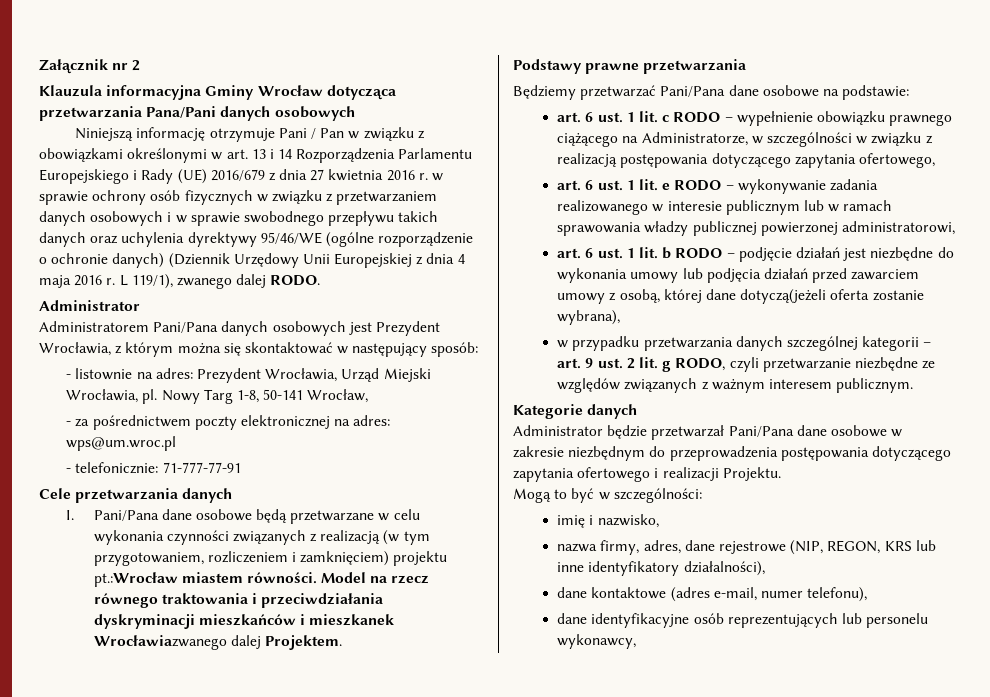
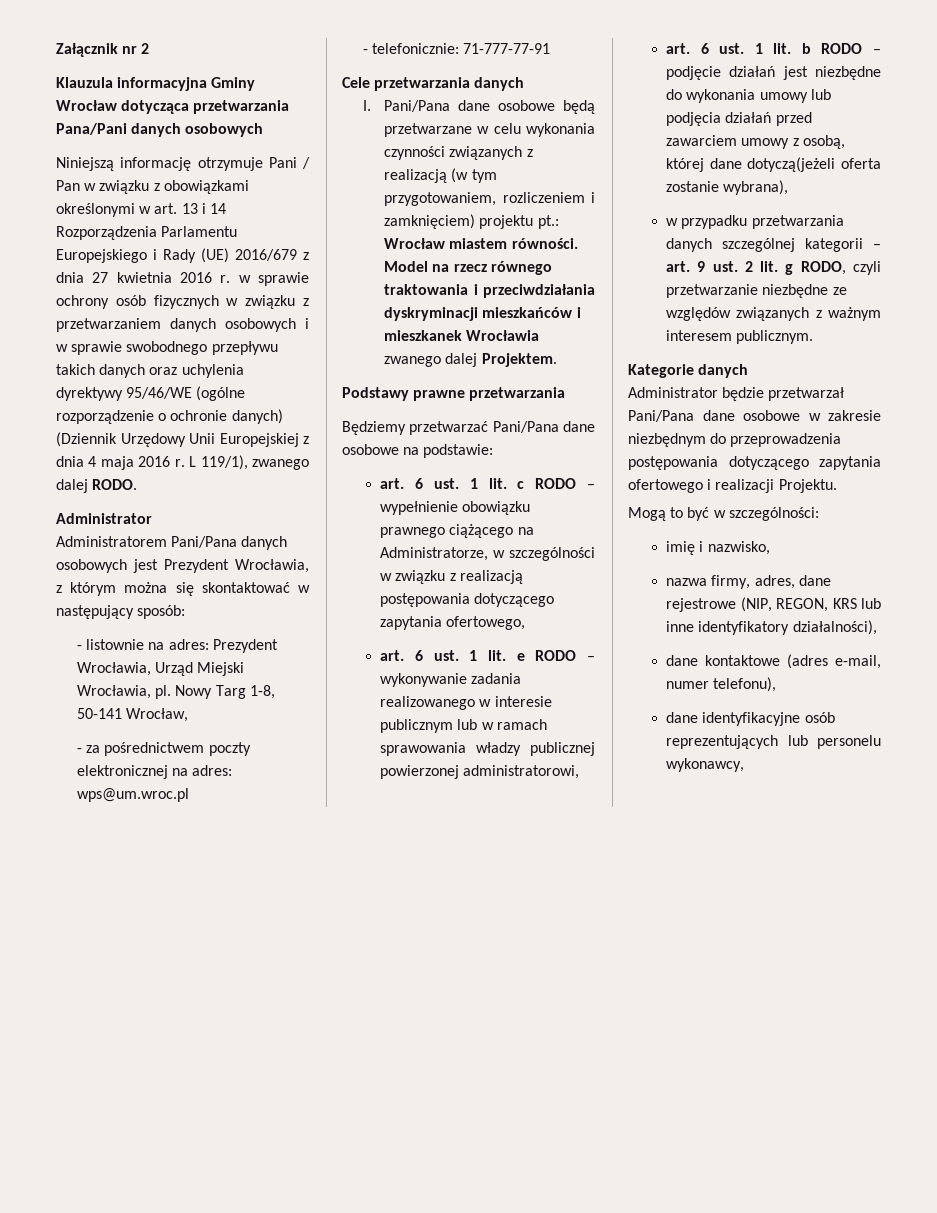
[93,572,178,587] pt.:Wrocław -> [537,215,559,229] [384,238,446,249] pt.: Wrocław
[93,635,227,650] Wrocławiazwanego -> [466,330,540,341] [384,356,442,367] Wrocławia zwanego

